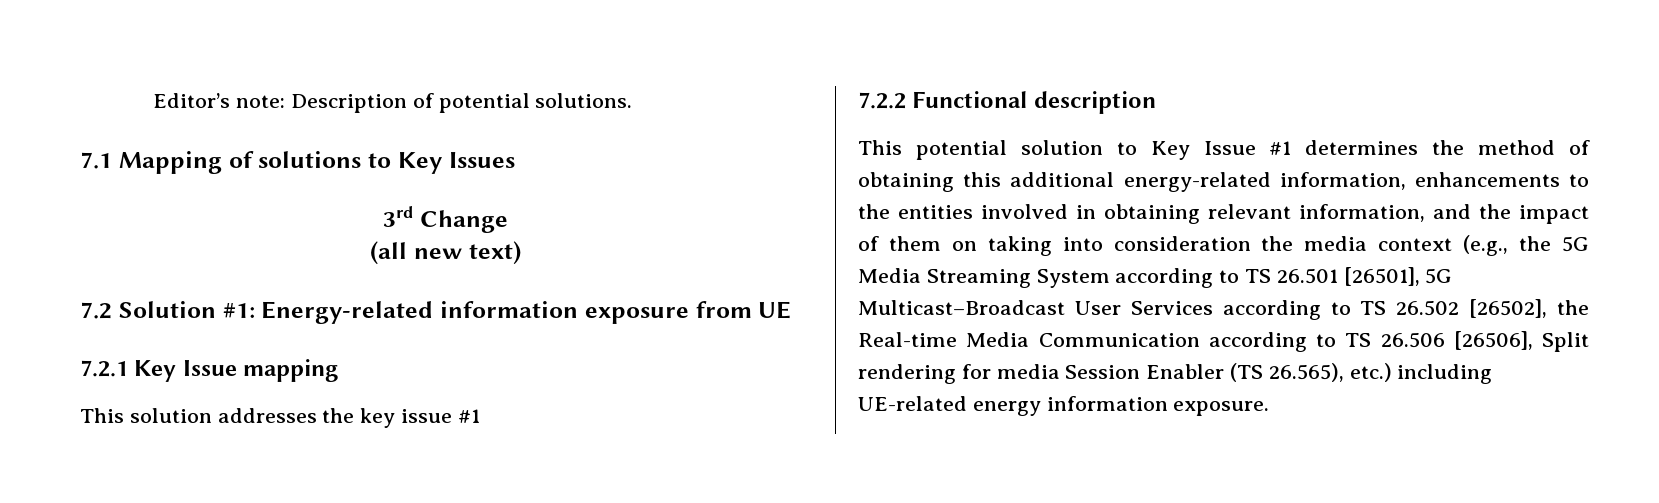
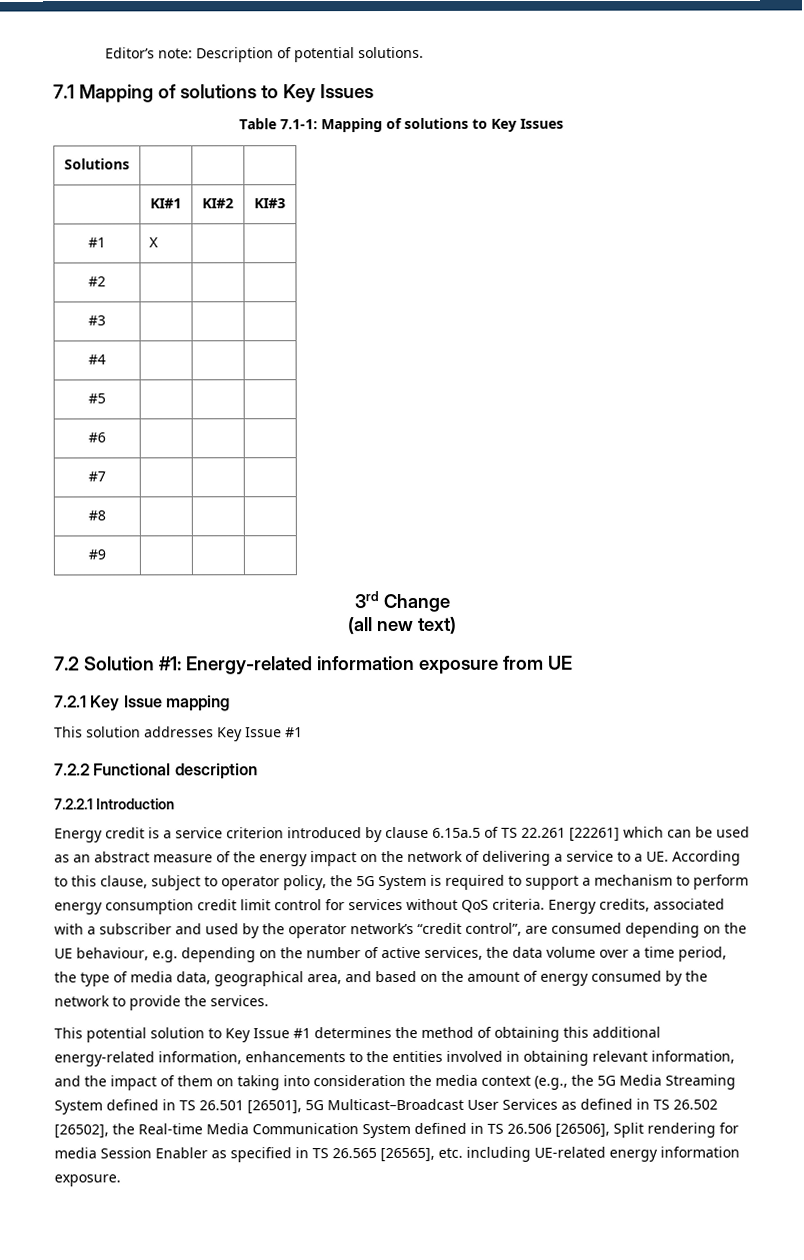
(515, 160) none -> [239,117,564,133] [64,158,130,170] [150,198,182,209] [202,198,234,209] [254,198,286,209] [88,237,106,248] [149,237,160,248] [88,276,106,287] [88,315,106,326] [88,354,106,365] [88,393,106,404] [88,432,106,443] [88,471,106,482] [88,510,106,521] [88,549,106,560] // Table 7.1-1: Mapping of solutions to Key Issues // Solutions | | | // | KI#1 | KI#2 | KI#3 // #1 | X | | // #2 | | | // #3 | | | // #4 | | | // #5 | | | // #6 | | | // #7 | | | // #8 | | | // #9 | | |
[322,408,453,428] the key issue -> [217,727,282,742] Key Issue
(1156, 102) none -> [54,798,175,810] [54,826,750,843] [54,850,741,867] [54,874,749,891] [54,898,725,915] [54,922,747,939] [54,946,727,963] [54,970,708,987] [54,995,269,1011] // 7.2.2.1 Introduction // Energy credit is a service criterion introduced by clause 6.15a.5 of TS 22.261 [22261] which can be used as an abstract measure of the energy impact on the network of delivering a service to a UE. According to this clause, subject to operator policy, the 5G System is required to support a mechanism to perform energy consumption credit limit control for services without QoS criteria. Energy credits, associated with a subscriber and used by the operator network’s “credit control”, are consumed depending on the UE behaviour, e.g. depending on the number of active services, the data volume over a time period, the type of media data, geographical area, and based on the amount of energy consumed by the network to provide the services.
[1115,268,1240,288] according to -> [106,1099,176,1111] defined in
[1222,300,1351,320] according to -> [561,1098,650,1110] as defined in
[1208,332,1336,352] according to -> [362,1122,484,1139] System defined in
[1230,363,1392,382] (TS 26.565), etc.) -> [211,1147,463,1163] as specified in TS 26.565 [26565], etc.

